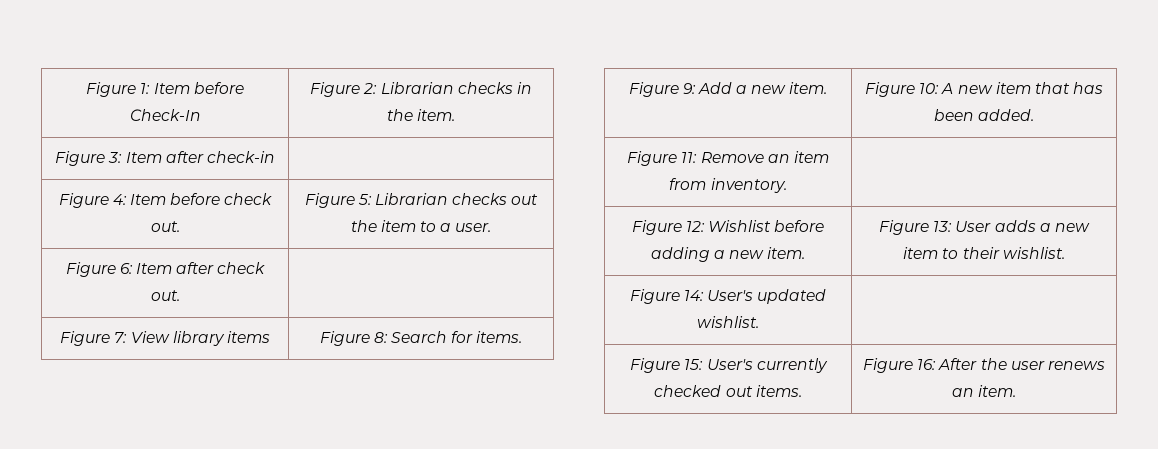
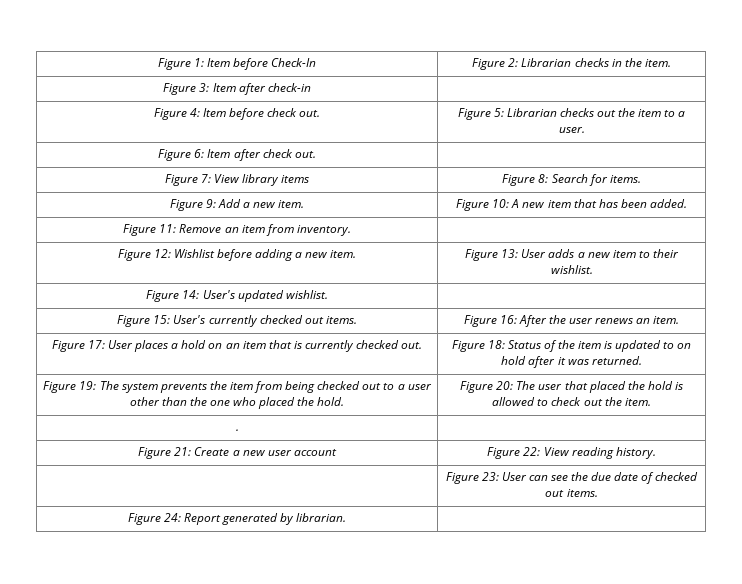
(1017, 391) none -> [51,340,423,352] [451,340,692,352] [501,356,642,368] [43,381,432,393] [129,397,345,409] [460,381,683,393] [492,397,651,406] [235,429,239,431] [138,447,337,459] [487,447,656,459] [445,472,699,484] [545,489,598,497] [127,513,347,525] // Figure 17: User places a hold on an item that is currently checked out. | Figure 18: Status of the item is updated to on hold after it was returned. // Figure 19: The system prevents the item from being checked out to a user other than the one who placed the hold. | Figure 20: The user that placed the hold is allowed to check out the item. // . | // Figure 21: Create a new user account | Figure 22: View reading history. // | Figure 23: User can see the due date of checked out items. // Figure 24: Report generated by librarian. |

